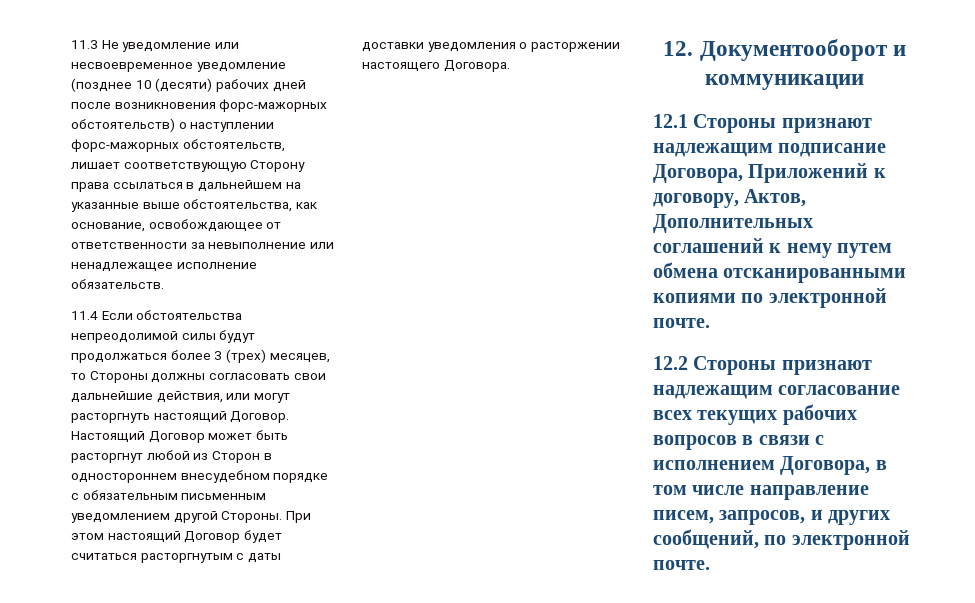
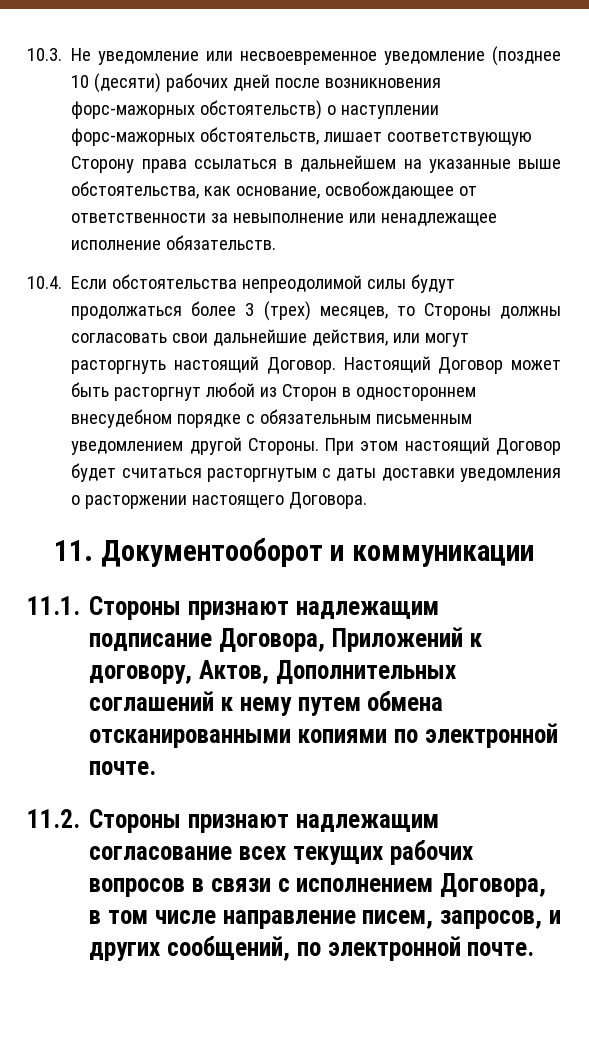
[71,40,98,49] 11.3 -> [27,48,62,61] 10.3.
[71,311,98,320] 11.4 -> [27,276,62,289] 10.4.
[663,41,694,56] 12. -> [53,540,93,561] 11.
[653,114,688,128] 12.1 -> [27,596,80,615] 11.1.
[653,356,688,370] 12.2 -> [27,809,80,828] 11.2.

